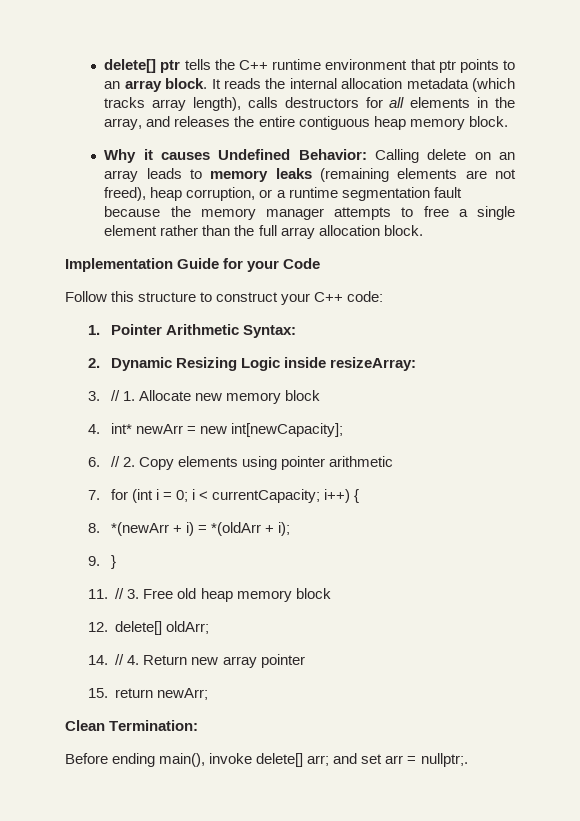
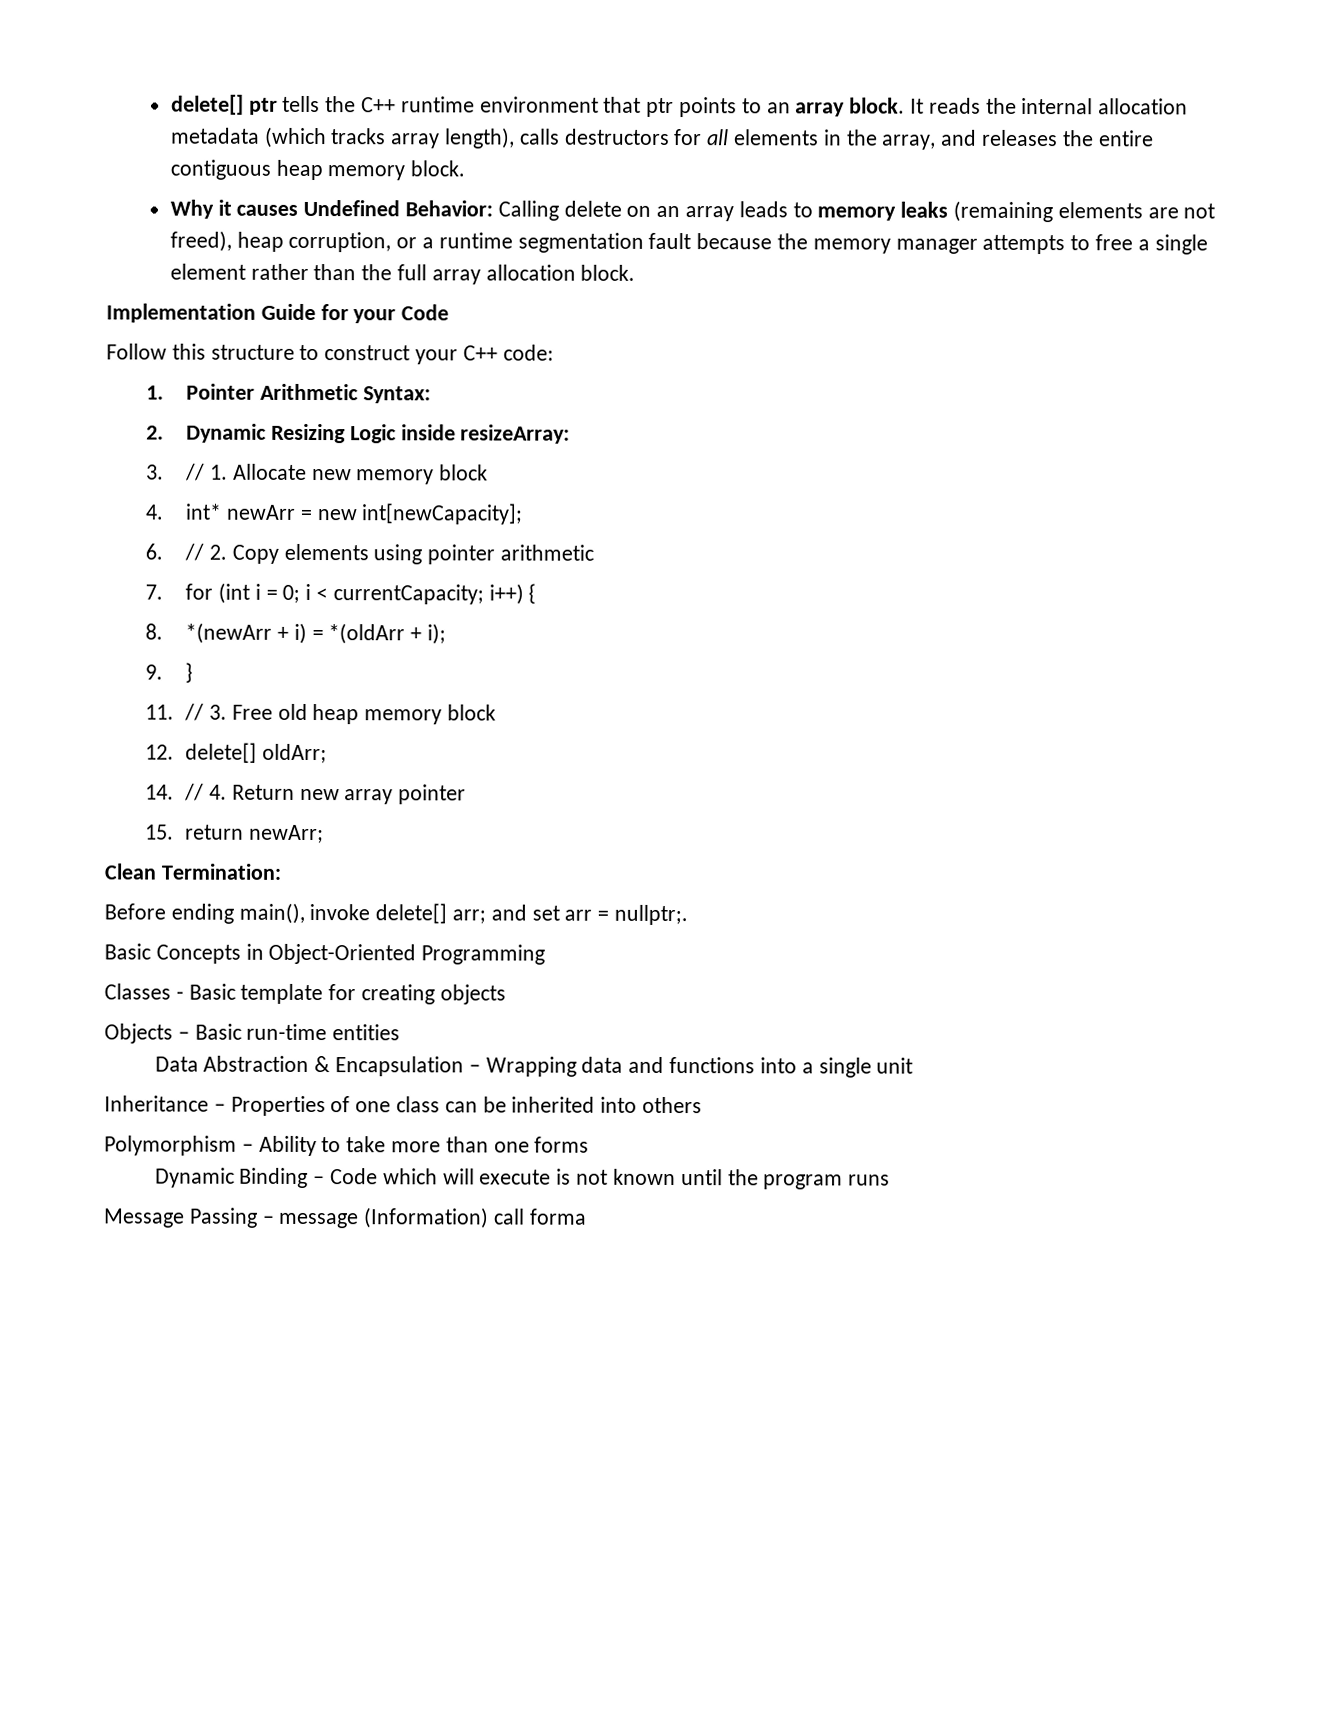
(468, 760) none -> [104,943,546,965] [104,983,506,1005] [104,1023,401,1044] [154,1055,914,1078] [104,1095,703,1117] [104,1135,590,1157] [154,1167,891,1190] [103,1207,587,1229] // Basic Concepts in Object-Oriented Programming // Classes - Basic template for creating objects // Objects – Basic run-time entities // Data Abstraction & Encapsulation – Wrapping data and functions into a single unit // Inheritance – Properties of one class can be inherited into others // Polymorphism – Ability to take more than one forms // Dynamic Binding – Code which will execute is not known until the program runs // Message Passing – message (Information) call forma

